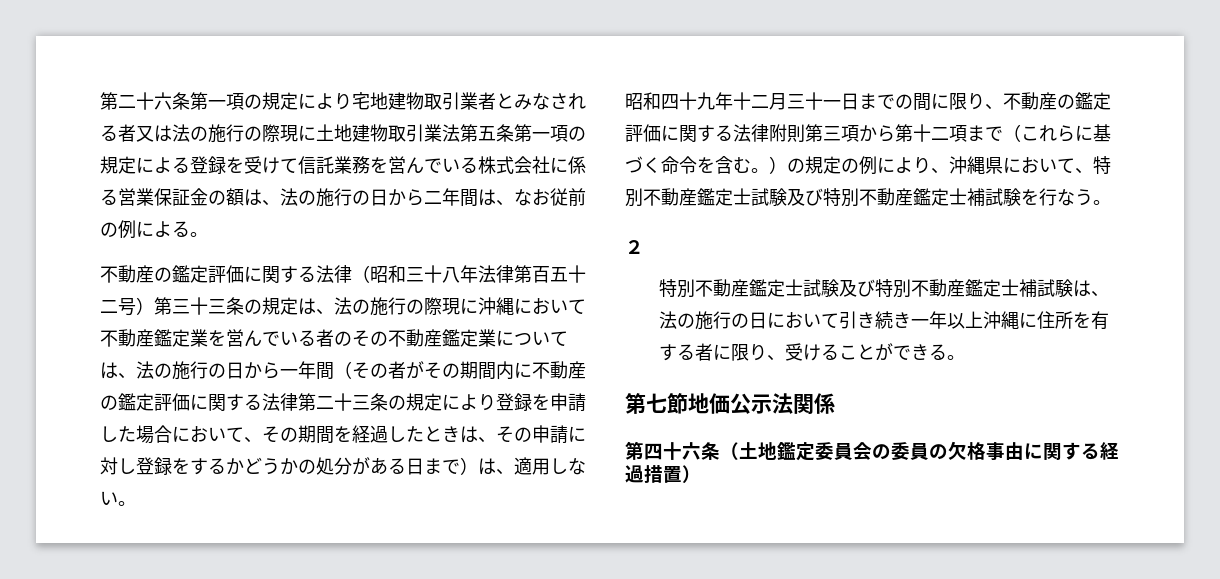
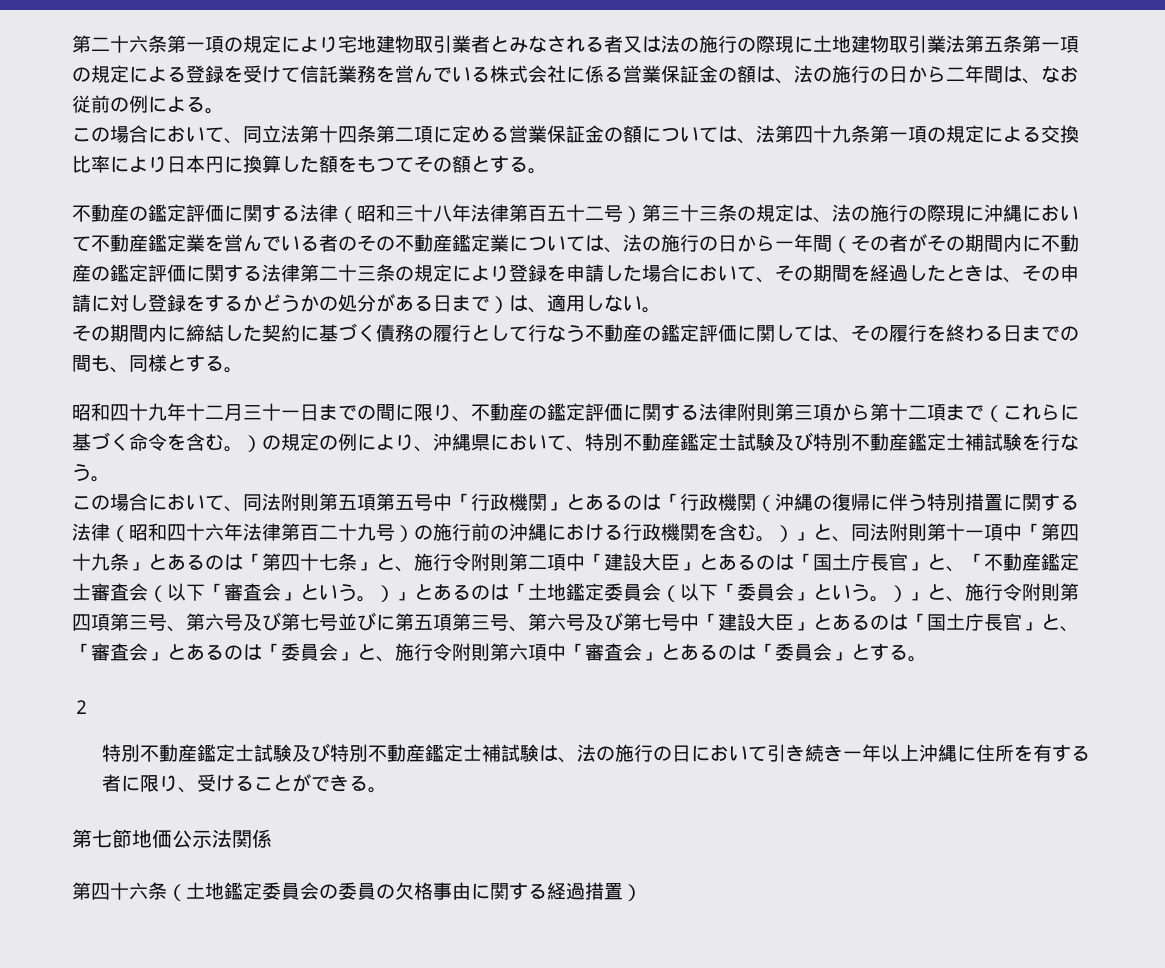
(208, 234) none -> [72,125,1079,144] [72,155,547,174] // この場合において、同立法第十四条第二項に定める営業保証金の額については、法第四十九条第一項の規定による交換比率により日本円に換算した額をもつてその額とする。
(136, 503) none -> [72,323,1079,343] [72,354,243,373] // その期間内に締結した契約に基づく債務の履行として行なう不動産の鑑定評価に関しては、その履行を終わる日までの間も、同様とする。
(1111, 202) none -> [72,493,1079,512] [72,523,1079,542] [72,553,1079,572] [72,583,1079,602] [72,612,1079,632] [72,643,927,662] // この場合において、同法附則第五項第五号中「行政機関」とあるのは「行政機関（沖縄の復帰に伴う特別措置に関する法律（昭和四十六年法律第百二十九号）の施行前の沖縄における行政機関を含む。）」と、同法附則第十一項中「第四十九条」とあるのは「第四十七条」と、施行令附則第二項中「建設大臣」とあるのは「国土庁長官」と、「不動産鑑定士審査会（以下「審査会」という。）」とあるのは「土地鑑定委員会（以下「委員会」という。）」と、施行令附則第四項第三号、第六号及び第七号並びに第五項第三号、第六号及び第七号中「建設大臣」とあるのは「国土庁長官」と、「審査会」とあるのは「委員会」と、施行令附則第六項中「審査会」とあるのは「委員会」とする。

